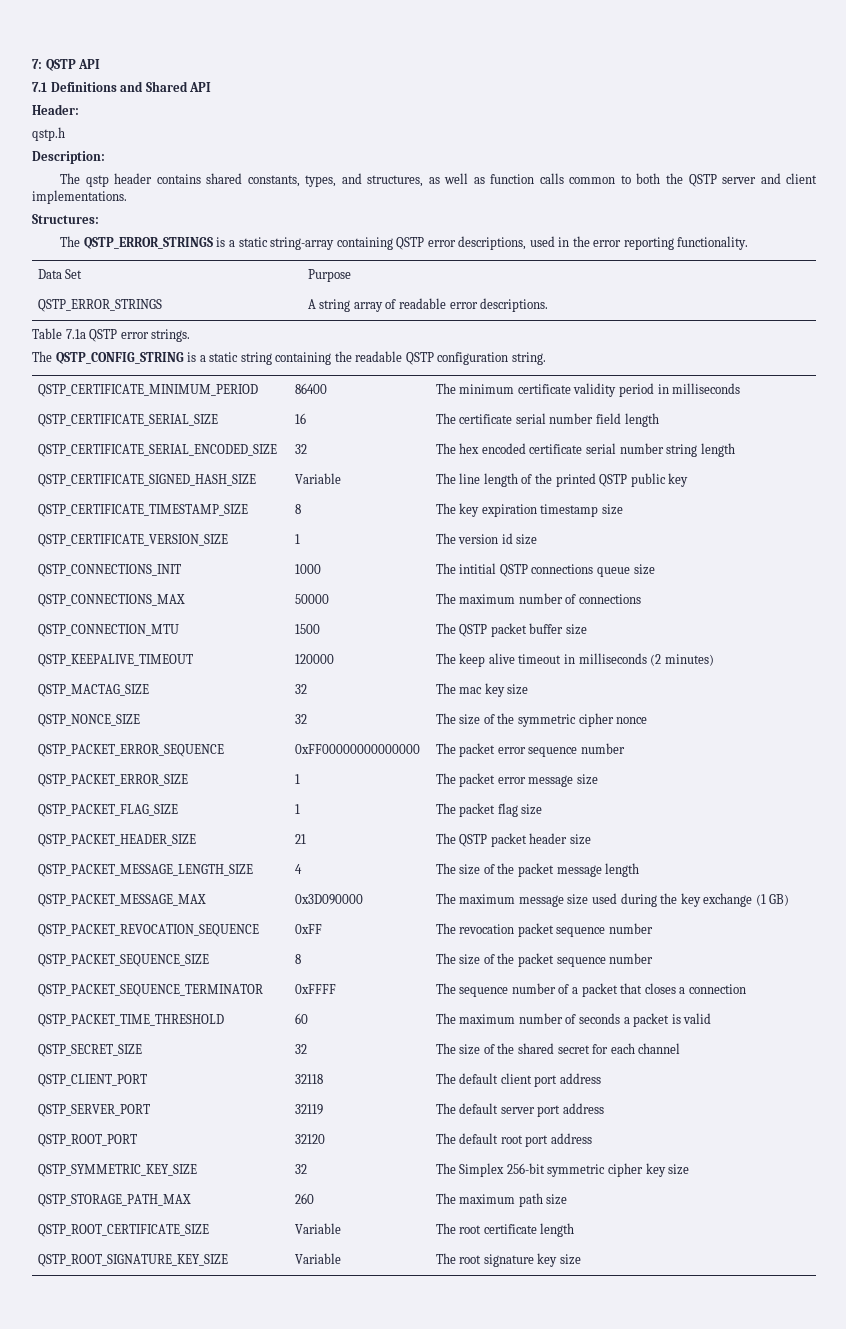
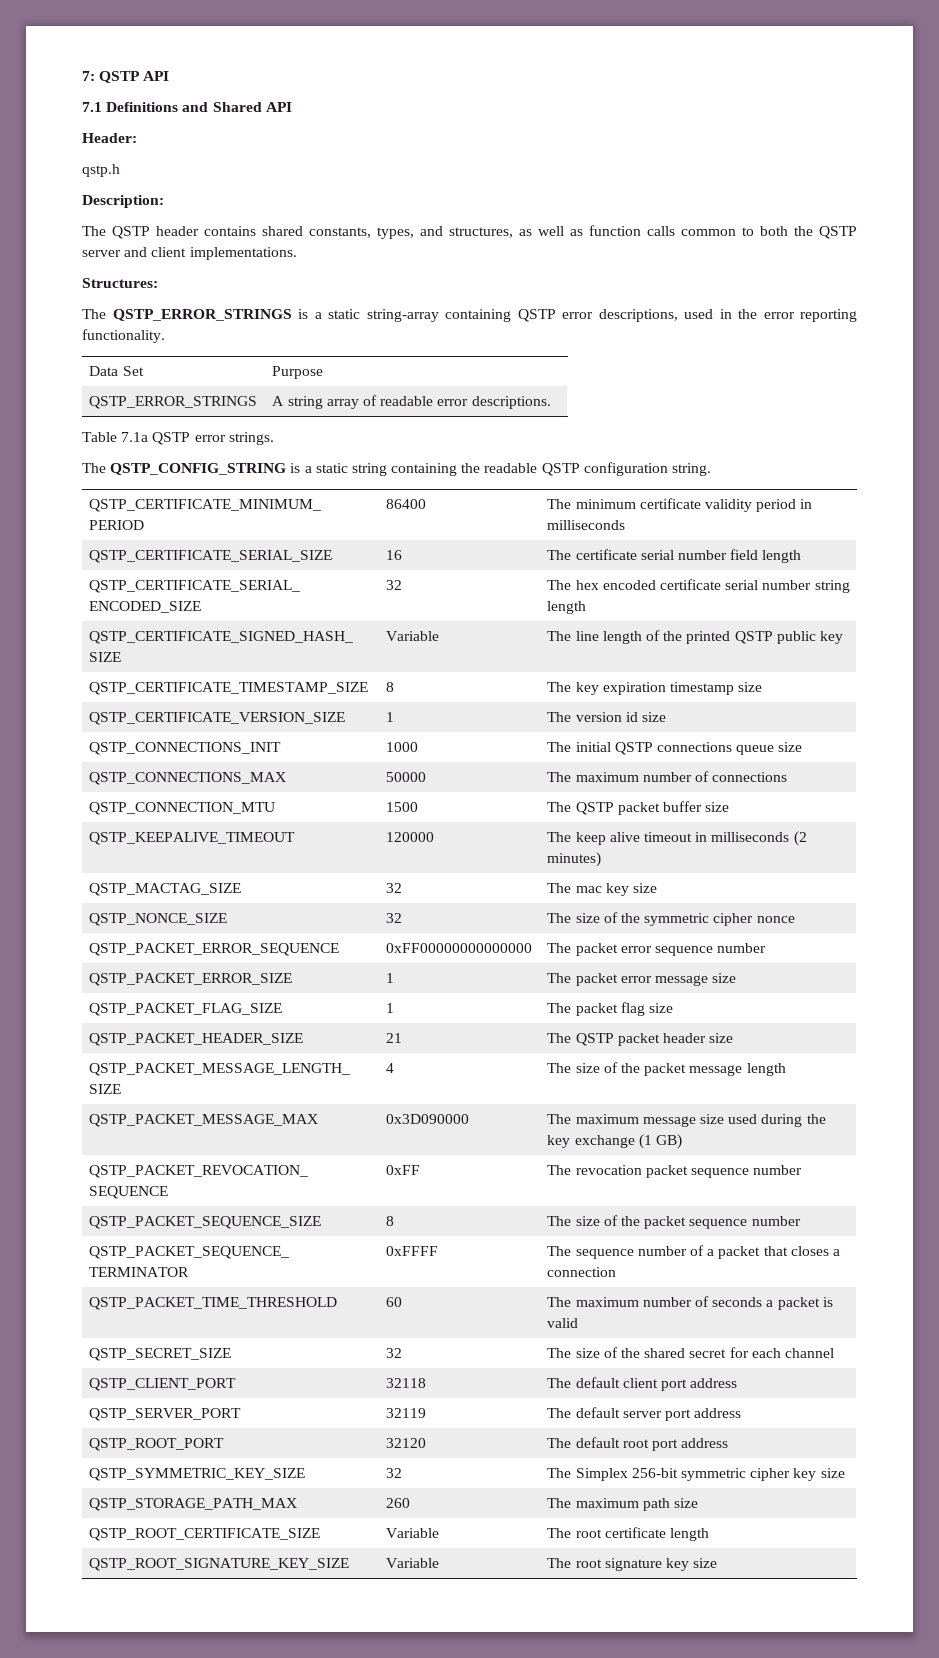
[85,175,109,187] qstp -> [112,226,150,239] QSTP
[459,563,497,574] intitial -> [575,742,611,752] initial

